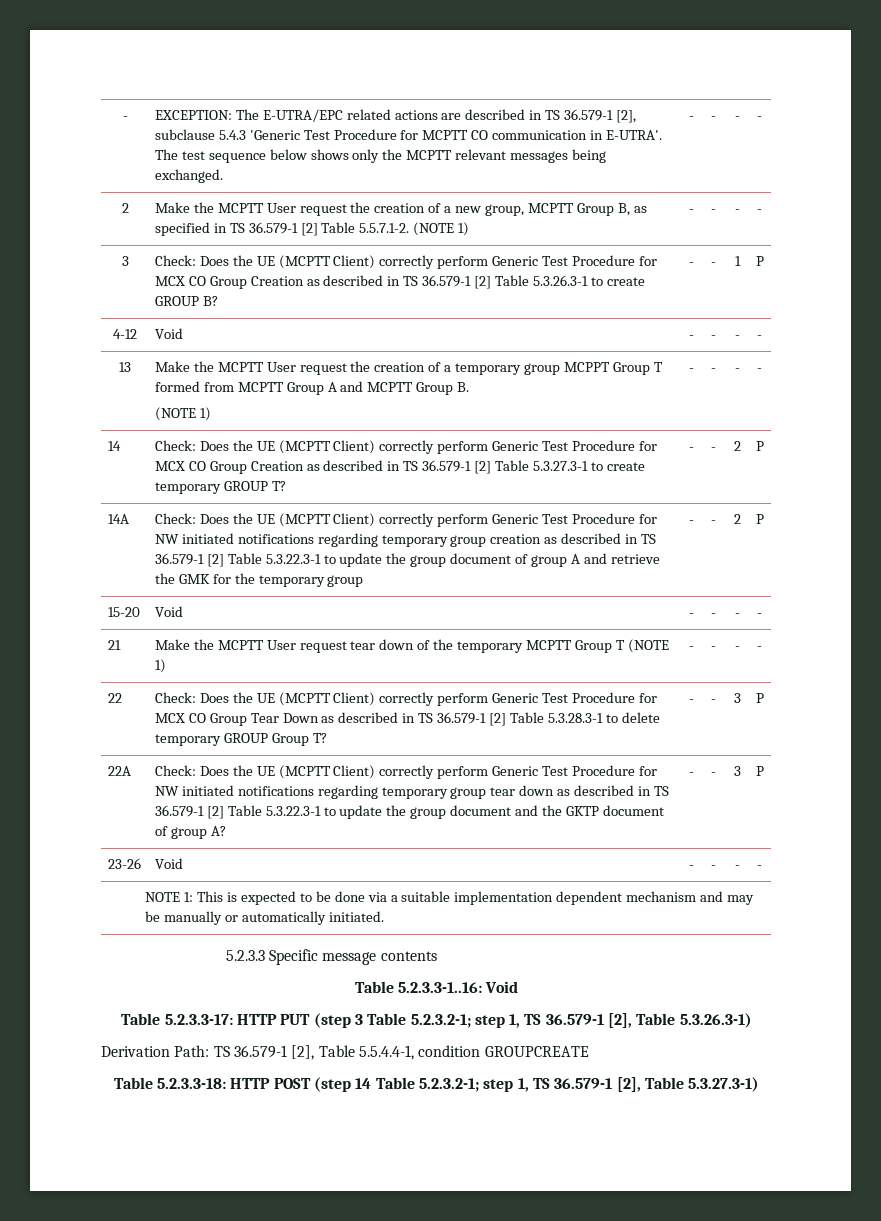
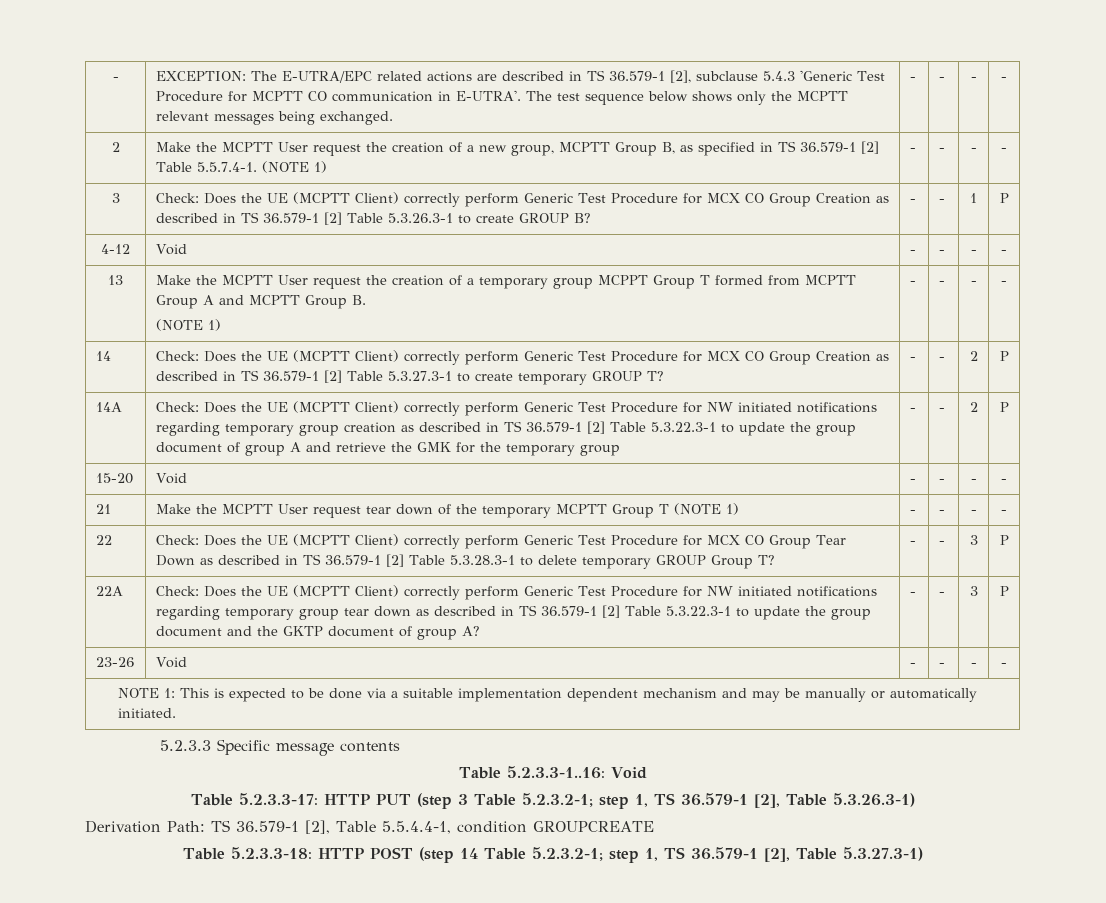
[359,223,410,233] 5.5.7.1-2. -> [196,162,257,172] 5.5.7.4-1.

